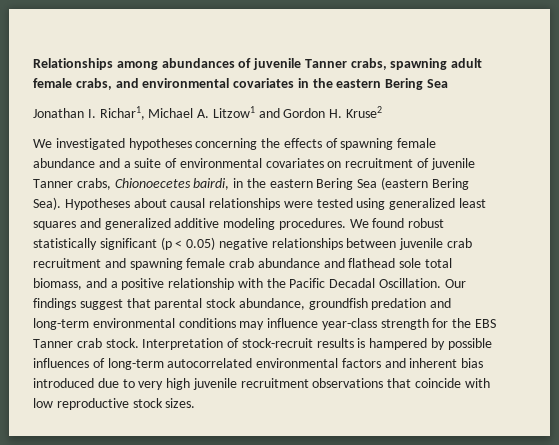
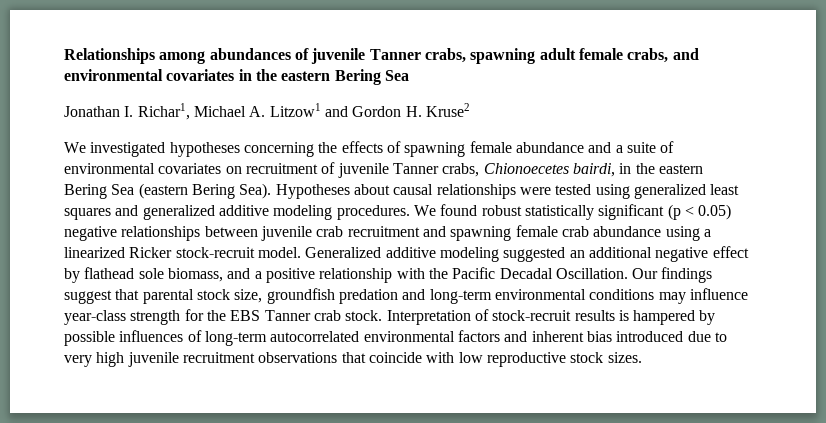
[323,258,345,268] and -> [665,226,711,241] [64,246,749,262] [64,268,80,283] using a linearized Ricker stock-recruit model. Generalized additive modeling suggested an additional negative effect by
[425,258,453,268] total -> (164, 273) none
[238,298,305,310] abundance, -> [234,289,263,303] size,

